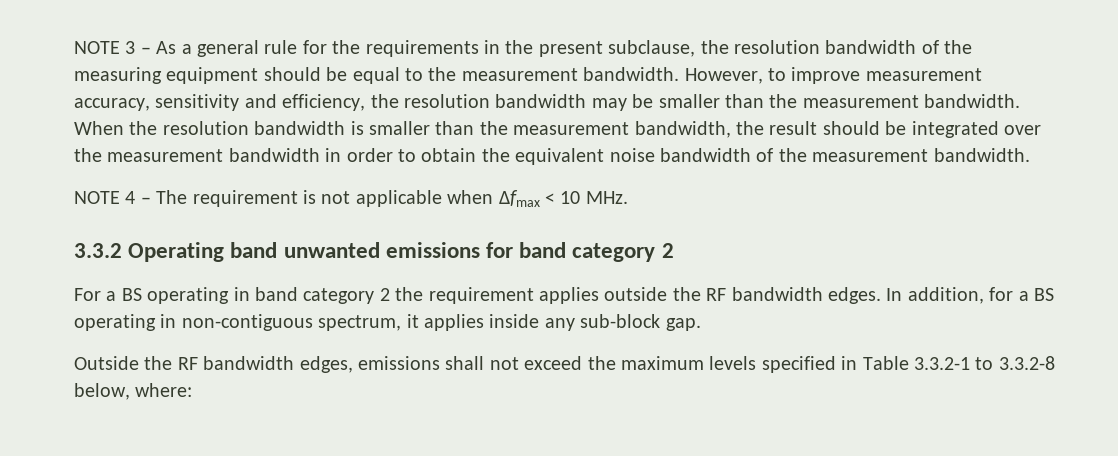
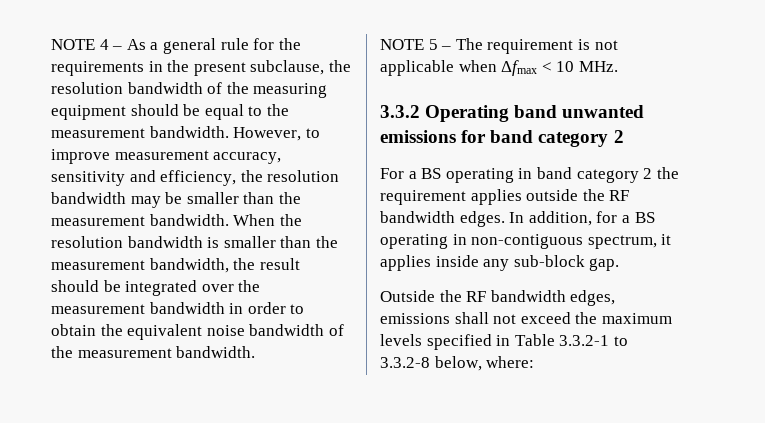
[74,41,136,54] NOTE 3 -> [51,39,109,50] NOTE 4
[125,191,136,204] 4 -> [428,39,438,50] 5

